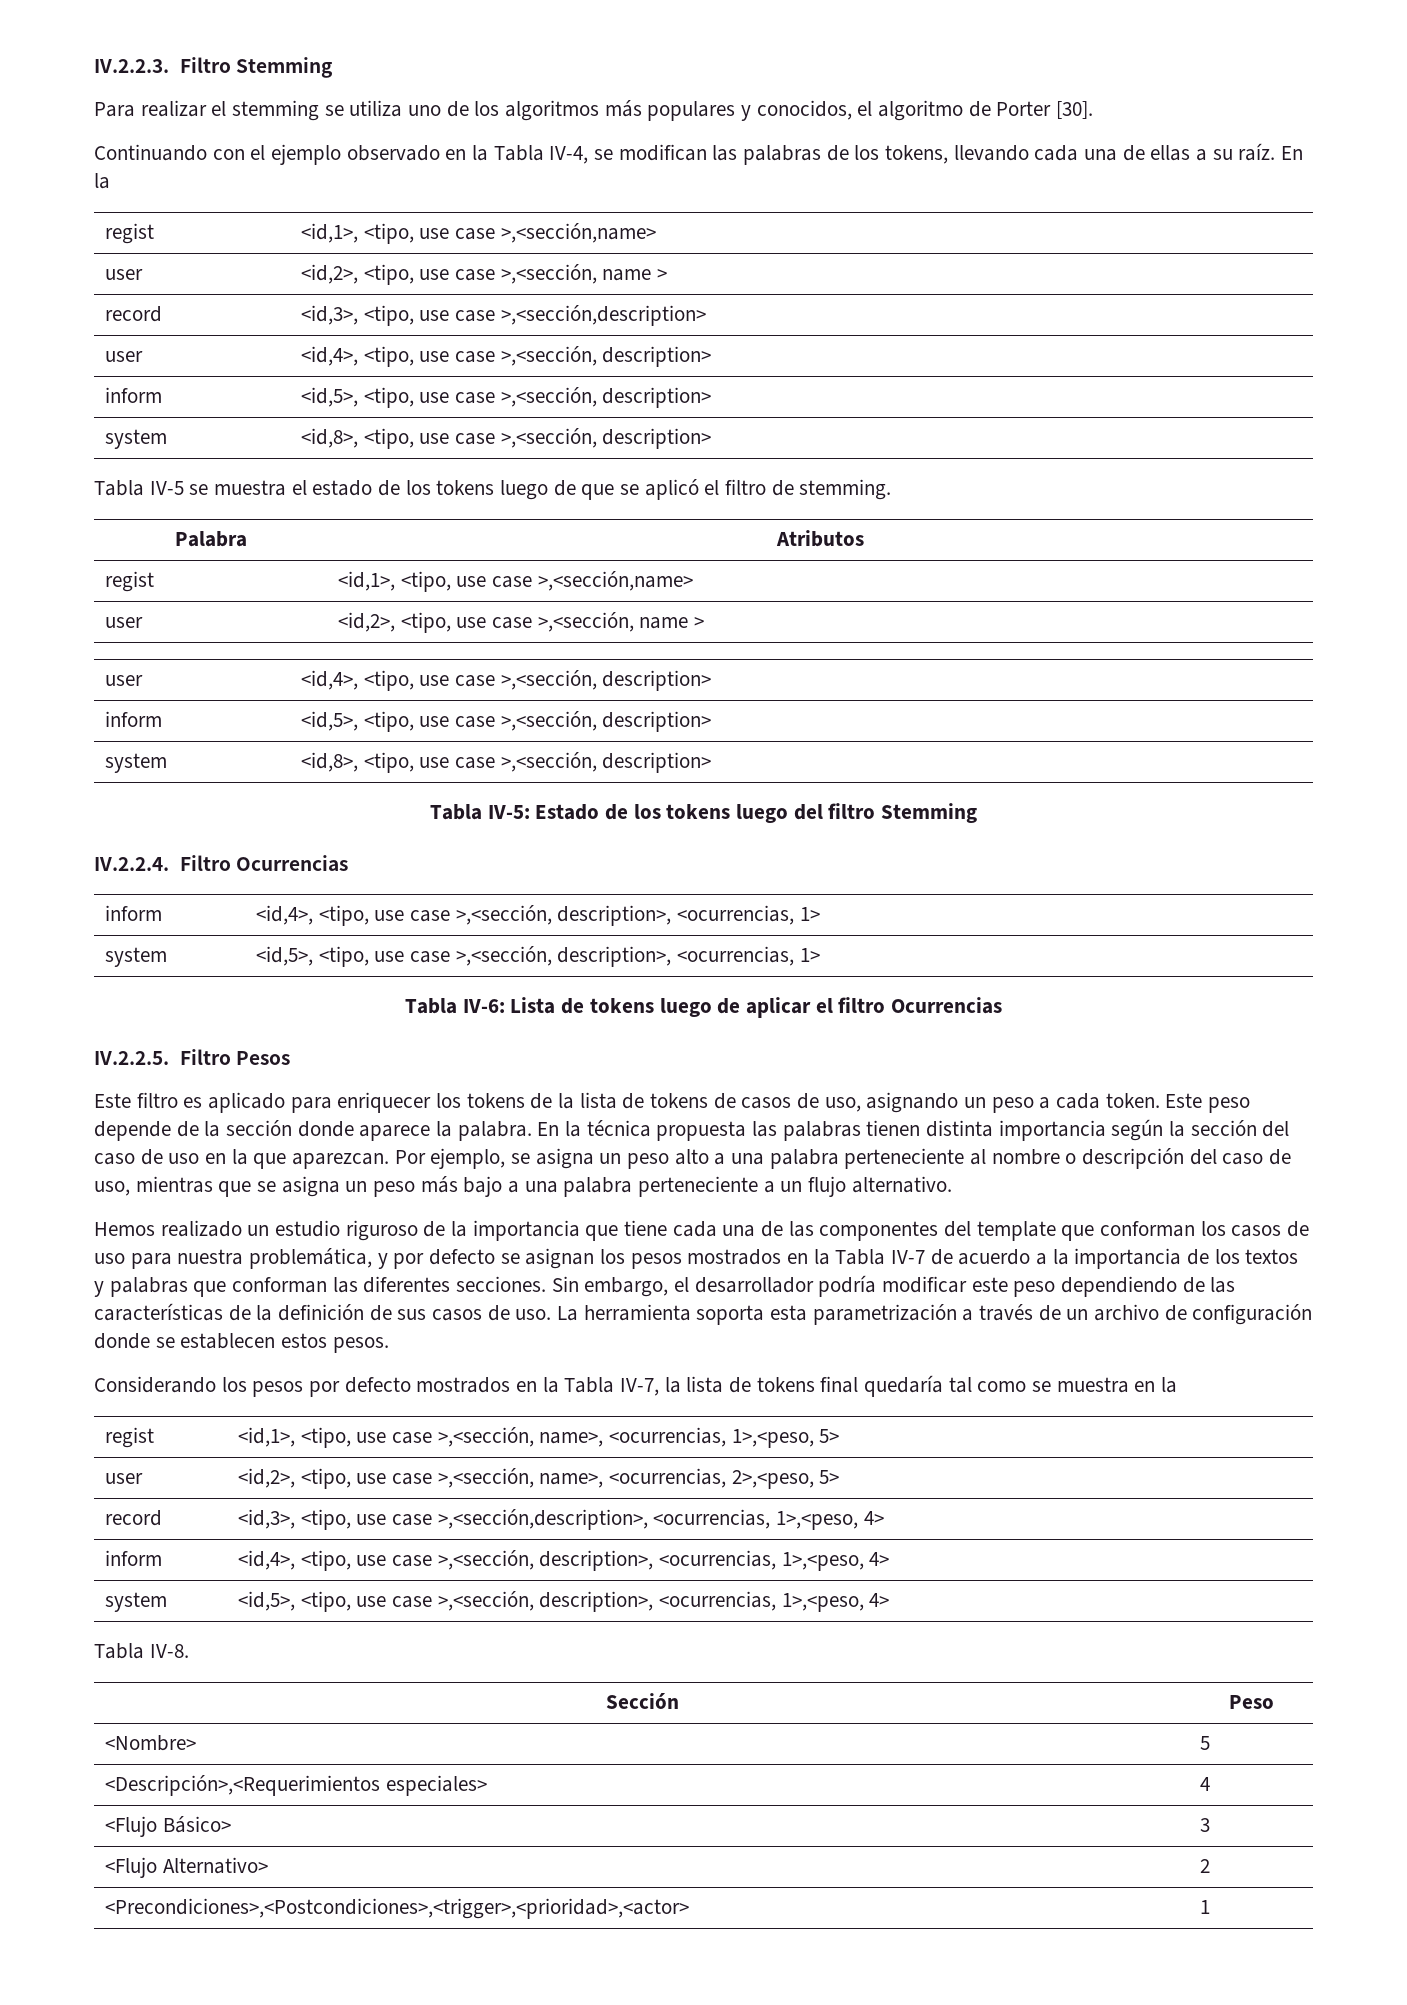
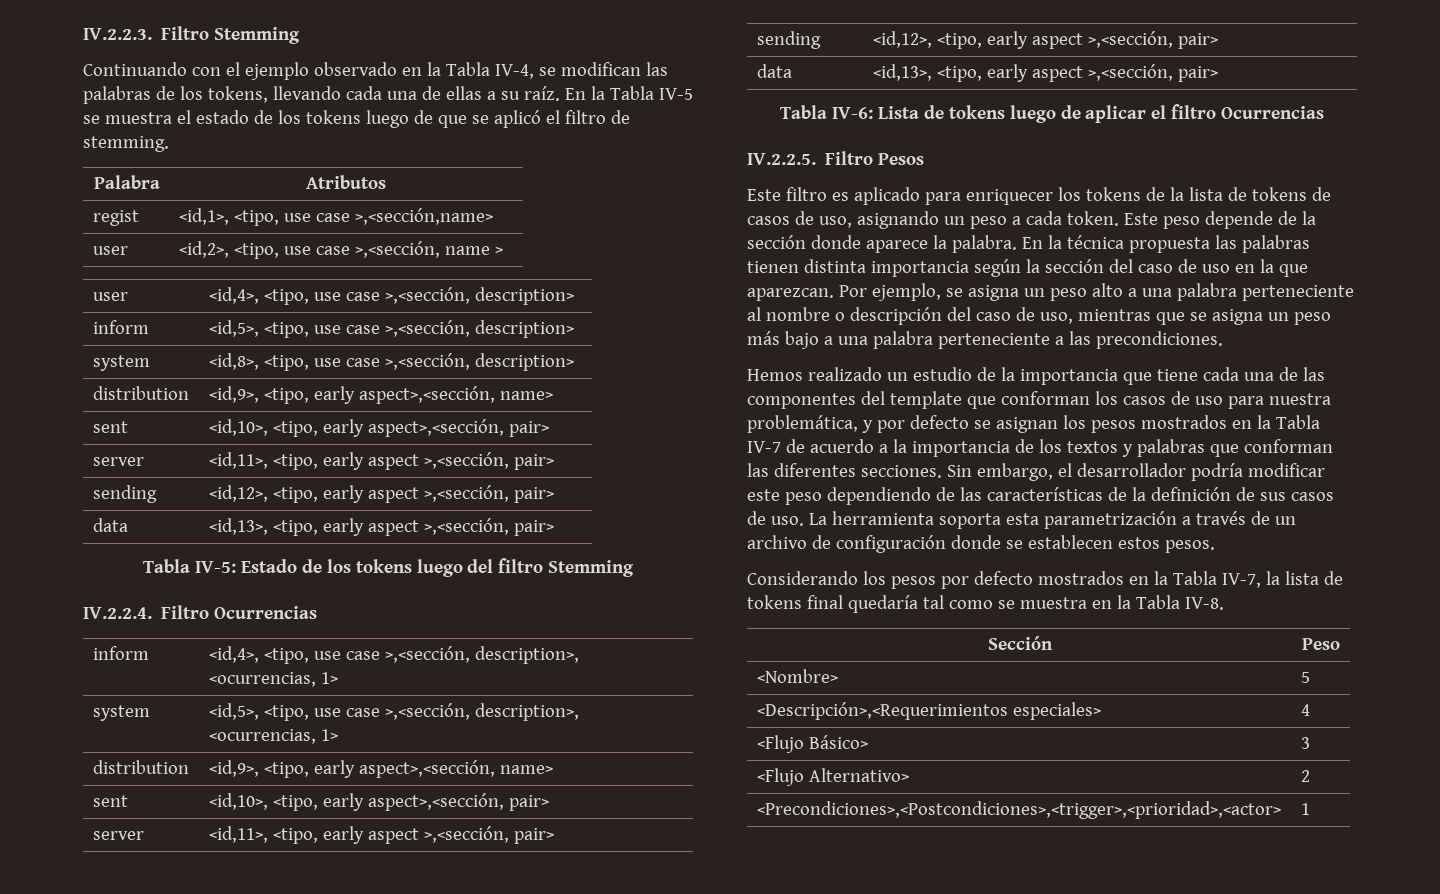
[94,100,1094,121] // Para realizar el stemming se utiliza uno de los algoritmos más populares y conocidos, el algoritmo de Porter [30]. -> (301, 35) none
[104,223,154,244] [300,223,656,244] [104,269,143,280] [300,264,667,285] [104,306,162,322] [300,305,706,326] [104,351,143,362] [300,346,712,367] [104,387,162,403] [300,387,712,408] [104,429,167,449] [300,428,712,449] // regist | <id,1>, <tipo, use case >,<sección,name> // user | <id,2>, <tipo, use case >,<sección, name > // record | <id,3>, <tipo, use case >,<sección,description> // user | <id,4>, <tipo, use case >,<sección, description> // inform | <id,5>, <tipo, use case >,<sección, description> // system | <id,8>, <tipo, use case >,<sección, description> // -> (605, 93) none
(712, 762) none -> [92,386,189,400] [208,386,553,404] [92,421,128,433] [208,419,549,437] [92,457,144,466] [208,452,554,470] [92,485,157,503] [208,485,554,503] [92,518,128,532] [208,518,554,536] // distribution | <id,9>, <tipo, early aspect>,<sección, name> // sent | <id,10>, <tipo, early aspect>,<sección, pair> // server | <id,11>, <tipo, early aspect >,<sección, pair> // sending | <id,12>, <tipo, early aspect >,<sección, pair> // data | <id,13>, <tipo, early aspect >,<sección, pair>
(820, 955) none -> [92,760,189,774] [208,760,553,778] [92,795,128,807] [208,793,549,811] [92,831,144,840] [208,826,554,844] [756,31,821,49] [872,31,1218,49] [756,64,792,78] [872,64,1218,82] // distribution | <id,9>, <tipo, early aspect>,<sección, name> // sent | <id,10>, <tipo, early aspect>,<sección, pair> // server | <id,11>, <tipo, early aspect >,<sección, pair> // sending | <id,12>, <tipo, early aspect >,<sección, pair> // data | <id,13>, <tipo, early aspect >,<sección, pair>
[780,1176,952,1197] un flujo alternativo. -> [1068,331,1223,349] las precondiciones.
[345,1220,418,1241] riguroso -> (972, 374) none
[104,1427,154,1448] [237,1427,840,1448] [104,1473,143,1484] [237,1468,840,1489] [104,1510,162,1526] [237,1509,884,1530] [104,1550,162,1566] [237,1550,890,1571] [104,1592,167,1612] [237,1591,890,1612] // regist | <id,1>, <tipo, use case >,<sección, name>, <ocurrencias, 1>,<peso, 5> // user | <id,2>, <tipo, use case >,<sección, name>, <ocurrencias, 2>,<peso, 5> // record | <id,3>, <tipo, use case >,<sección,description>, <ocurrencias, 1>,<peso, 4> // inform | <id,4>, <tipo, use case >,<sección, description>, <ocurrencias, 1>,<peso, 4> // system | <id,5>, <tipo, use case >,<sección, description>, <ocurrencias, 1>,<peso, 4> // -> (1131, 602) none

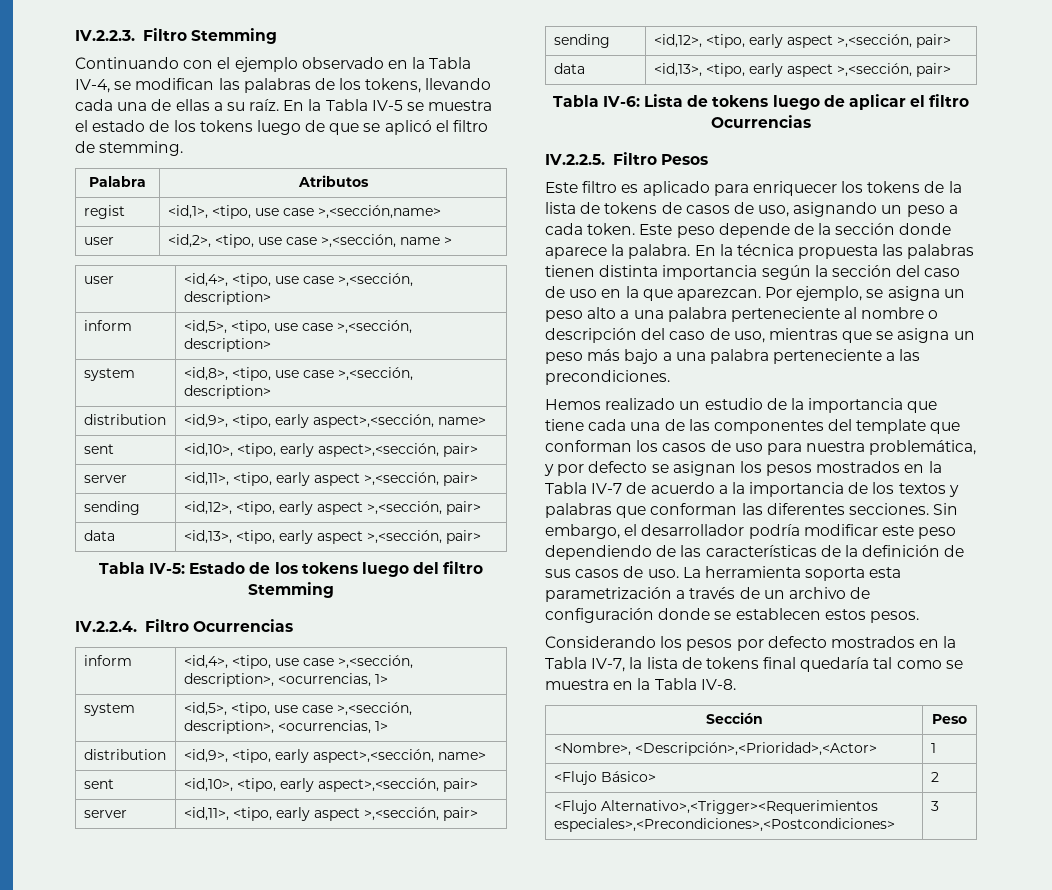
[756,669,838,683] [1300,672,1310,683] [756,702,1101,720] [1300,704,1310,716] <Nombre> | 5 // <Descripción>,<Requerimientos especiales> | 4 -> [553,742,877,756] [930,743,936,753] <Nombre>, <Descripción>,<Prioridad>,<Actor> | 1
[1300,737,1310,749] [756,768,909,786] [1300,770,1310,782] [756,801,1281,819] [1300,803,1310,815] 3 // <Flujo Alternativo> | 2 // <Precondiciones>,<Postcondiciones>,<trigger>,<prioridad>,<actor> | 1 -> [930,772,939,782] [553,800,878,814] [553,818,895,832] [930,801,939,811] 2 // <Flujo Alternativo>,<Trigger><Requerimientos especiales>,<Precondiciones>,<Postcondiciones> | 3

